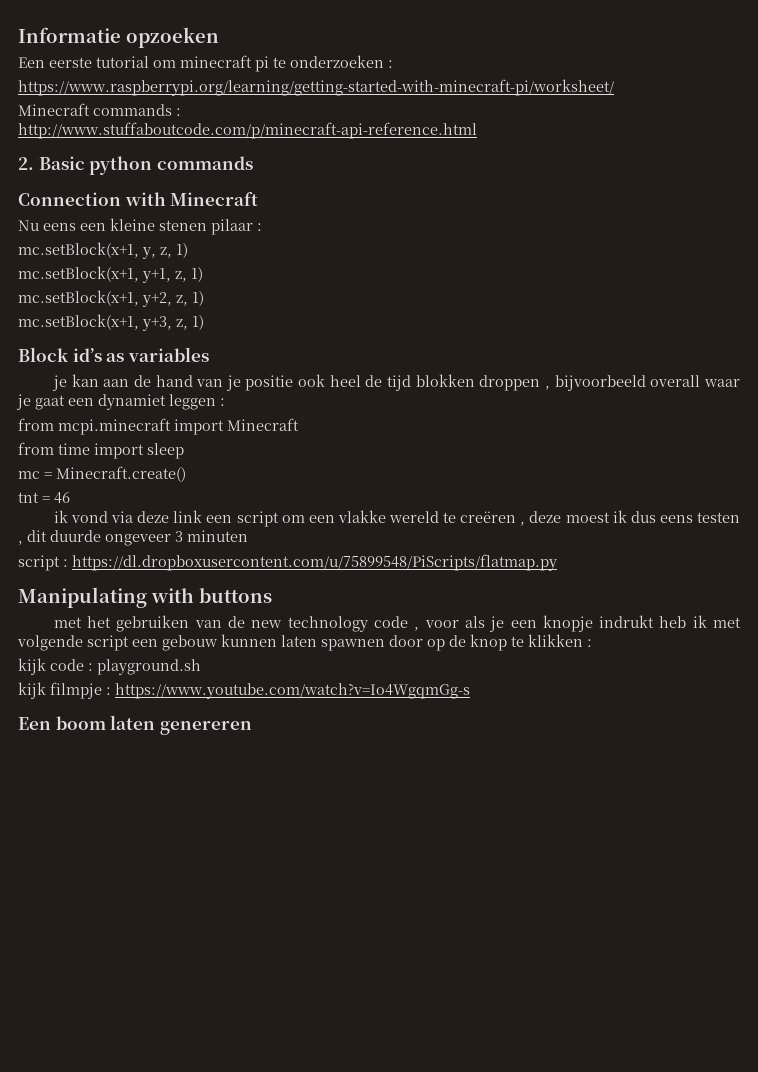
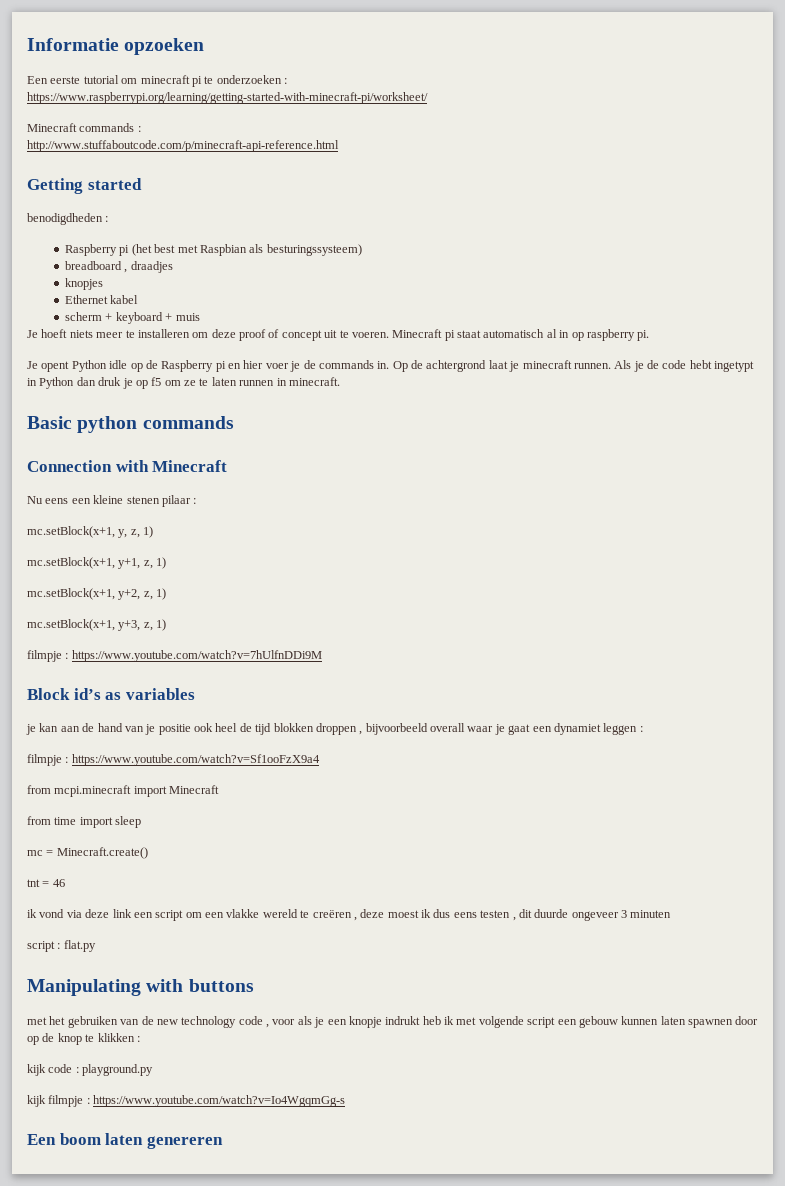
[18,157,34,170] 2. -> [27,178,142,194] [27,213,109,225] [65,244,362,256] [65,261,173,273] [65,278,104,290] [65,295,139,304] [65,312,200,324] [27,329,650,341] [27,360,755,372] [27,377,340,389] Getting started // benodigdheden : // Raspberry pi (het best met Raspbian als besturingssysteem) // breadboard , draadjes // knopjes // Ethernet kabel // scherm + keyboard + muis // Je hoeft niets meer te installeren om deze proof of concept uit te voeren. Minecraft pi staat automatisch al in op raspberry pi. // Je opent Python idle op de Raspberry pi en hier voer je de commands in. Op de achtergrond laat je minecraft runnen. Als je de code hebt ingetypt in Python dan druk je op f5 om ze te laten runnen in minecraft. //
(204, 322) none -> [27,650,322,662] // filmpje : https://www.youtube.com/watch?v=7hUlfnDDi9M
(225, 402) none -> [27,754,320,766] // filmpje : https://www.youtube.com/watch?v=Sf1ooFzX9a4
[72,554,557,571] https://dl.dropboxusercontent.com/u/75899548/PiScripts/flatmap.py -> [63,940,96,952] flat.py
[97,659,201,675] playground.sh -> [82,1064,154,1076] playground.py

